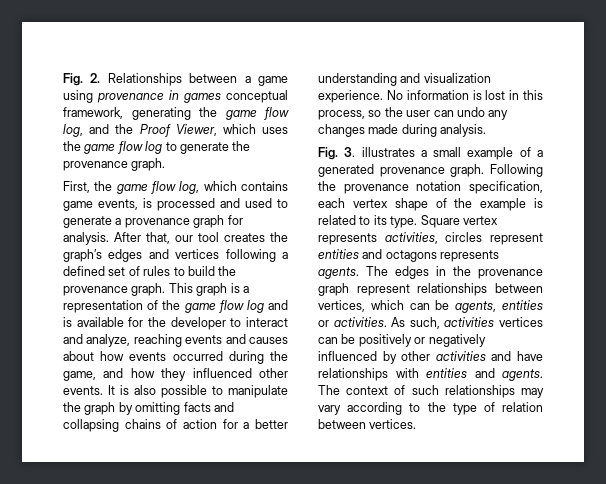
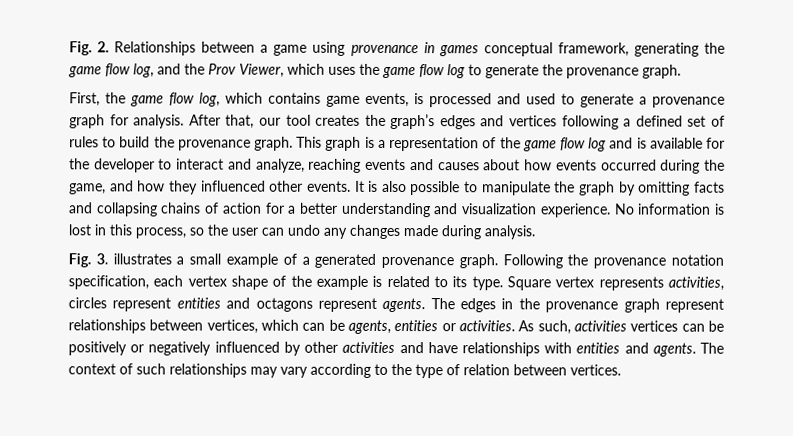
[139,124,171,137] Proof -> [208,63,236,75] Prov
[440,250,500,262] represents -> [317,297,377,312] represent

